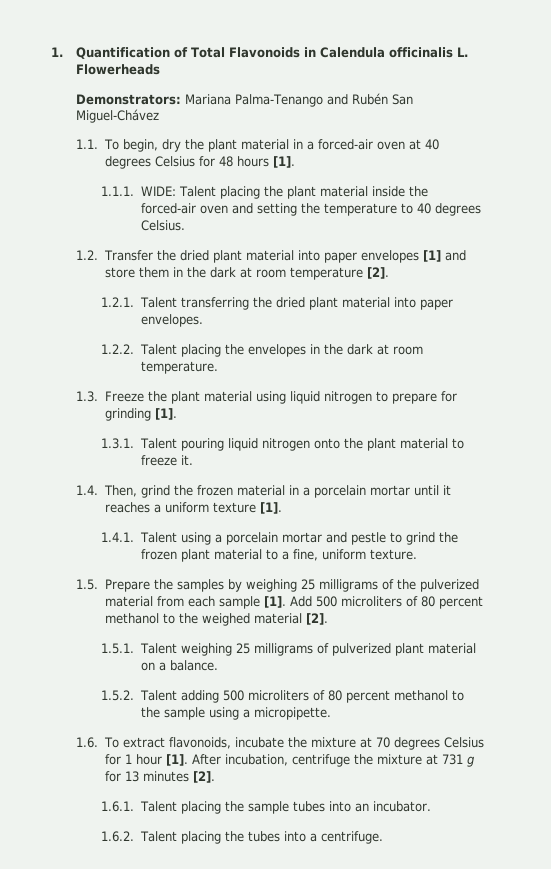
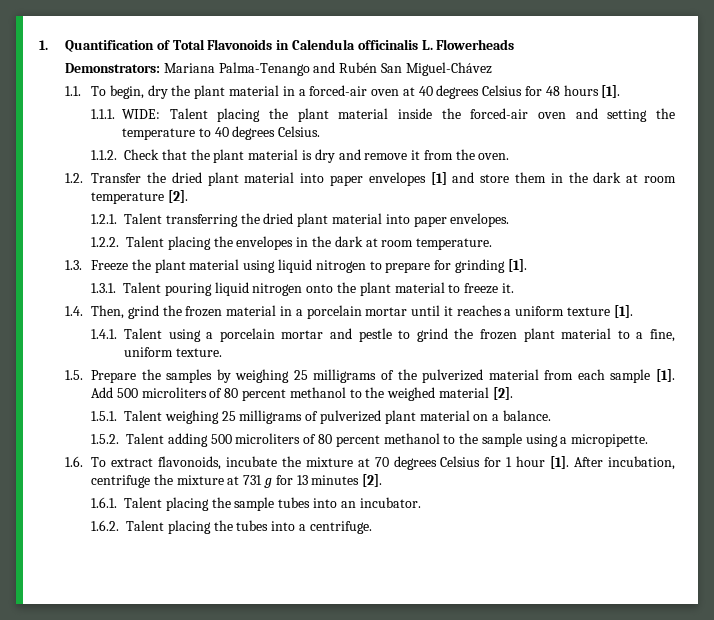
(185, 225) none -> [91,149,510,163] // 1.1.2. Check that the plant material is dry and remove it from the oven.

